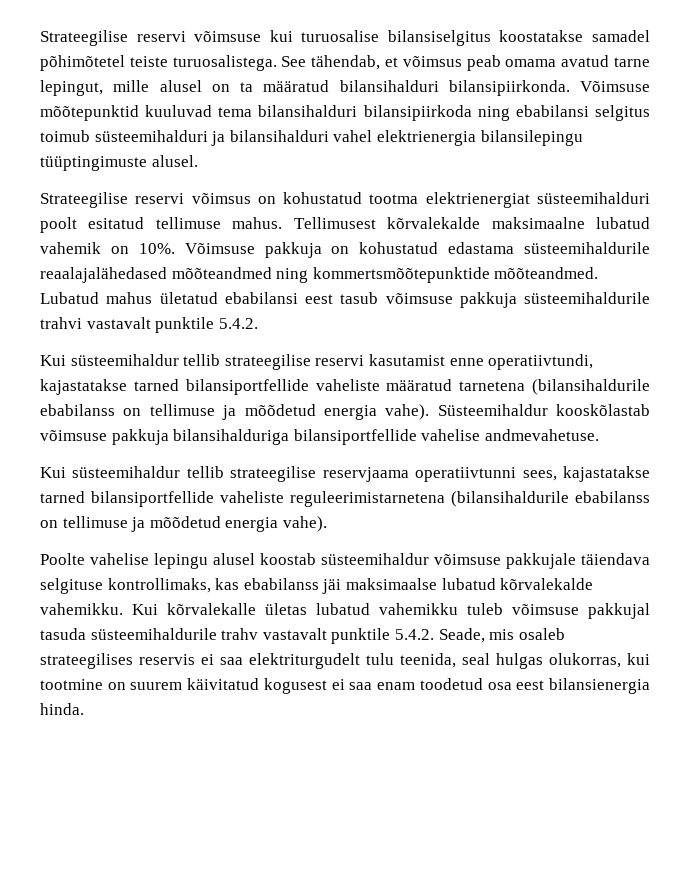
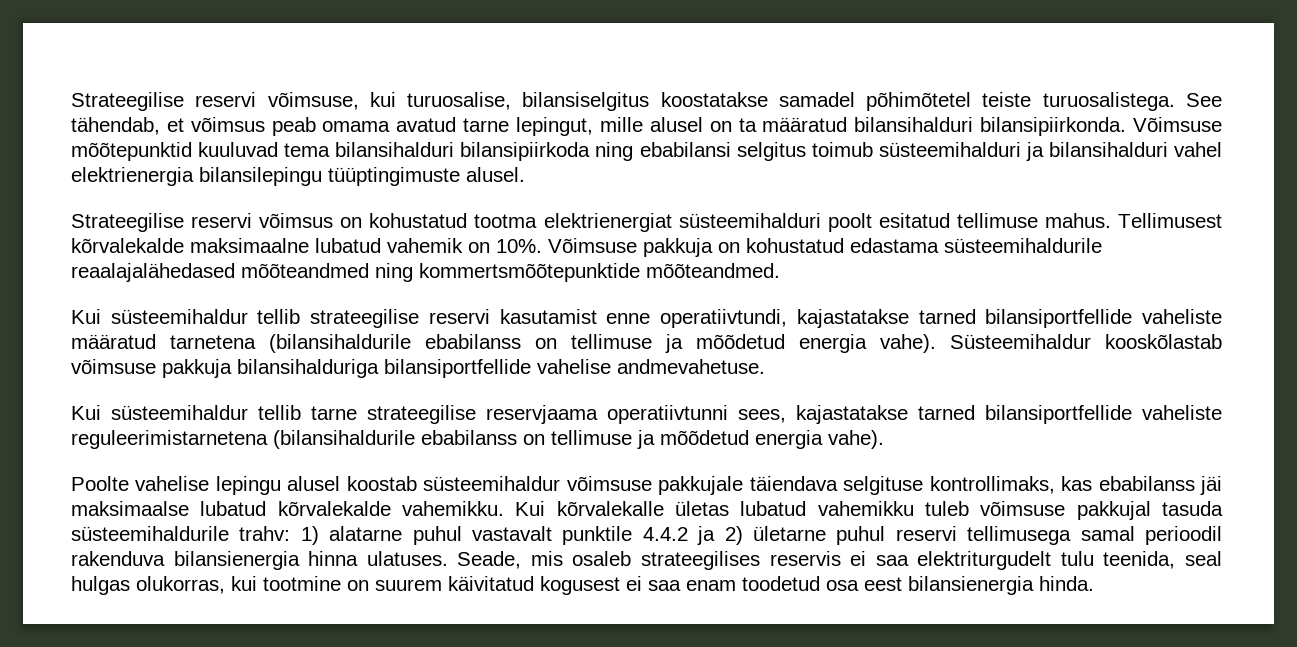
[40,30,380,46] Strateegilise reservi võimsuse kui turuosalise -> [71,92,512,111] Strateegilise reservi võimsuse, kui turuosalise,
[40,292,650,308] [40,317,258,333] Lubatud mahus ületatud ebabilansi eest tasub võimsuse pakkuja süsteemihaldurile trahvi vastavalt punktile 5.4.2. -> (780, 270) none
(224, 472) none -> [311,406,357,420] tarne
[221,628,434,644] trahv vastavalt punktile 5.4.2. -> [239,526,1222,545] [71,551,448,570] trahv: 1) alatarne puhul vastavalt punktile 4.4.2 ja 2) ületarne puhul reservi tellimusega samal perioodil rakenduva bilansienergia hinna ulatuses.

